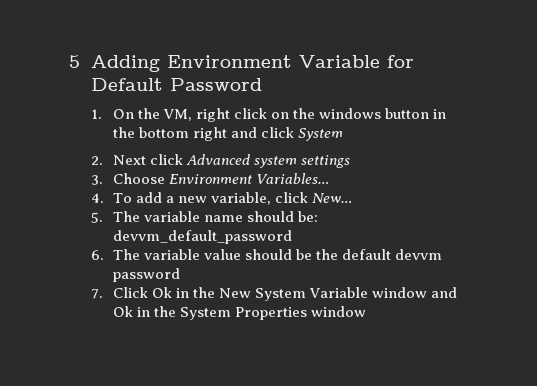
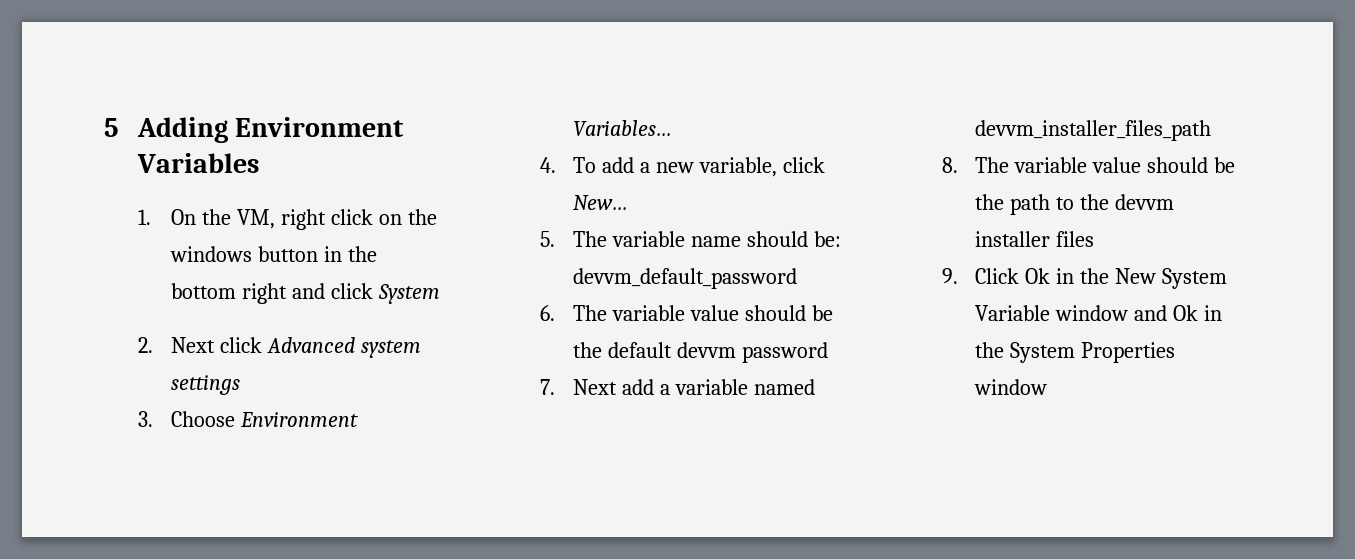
[298,55,414,68] [90,78,262,91] Variable for Default Password -> [136,153,259,173] Variables
(103, 294) none -> [573,379,815,395] [975,120,1212,141] [941,157,1235,173] [975,194,1174,215] [975,231,1095,247] [941,268,958,284] Next add a variable named devvm_installer_files_path // 8. The variable value should be the path to the devvm installer files // 9.

